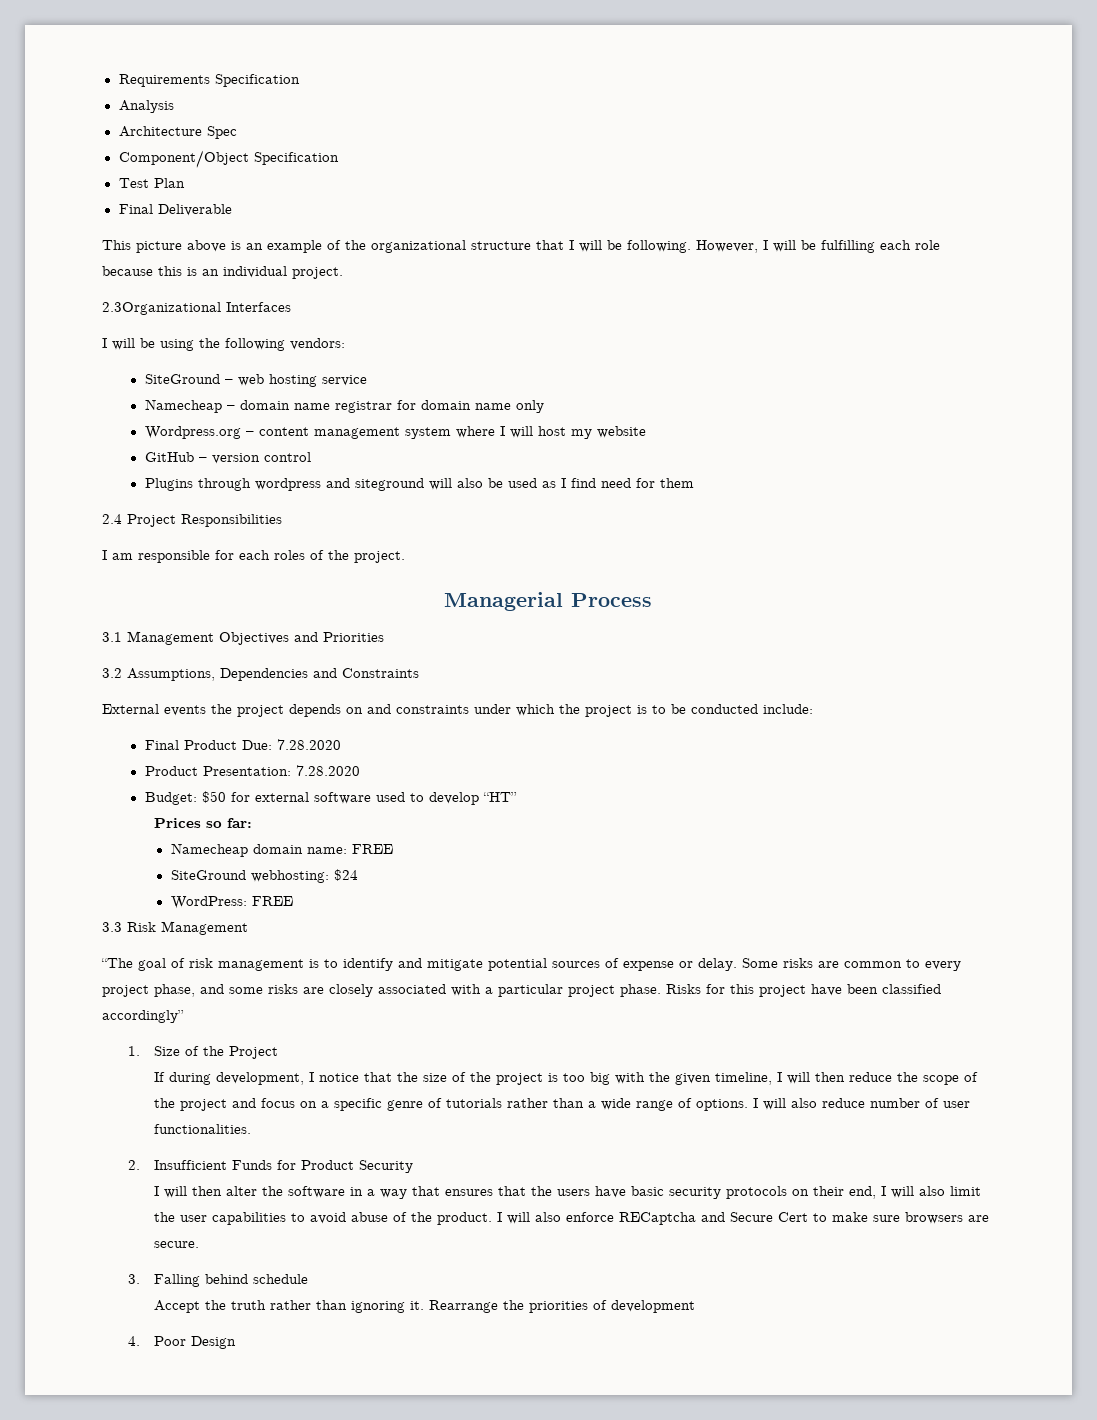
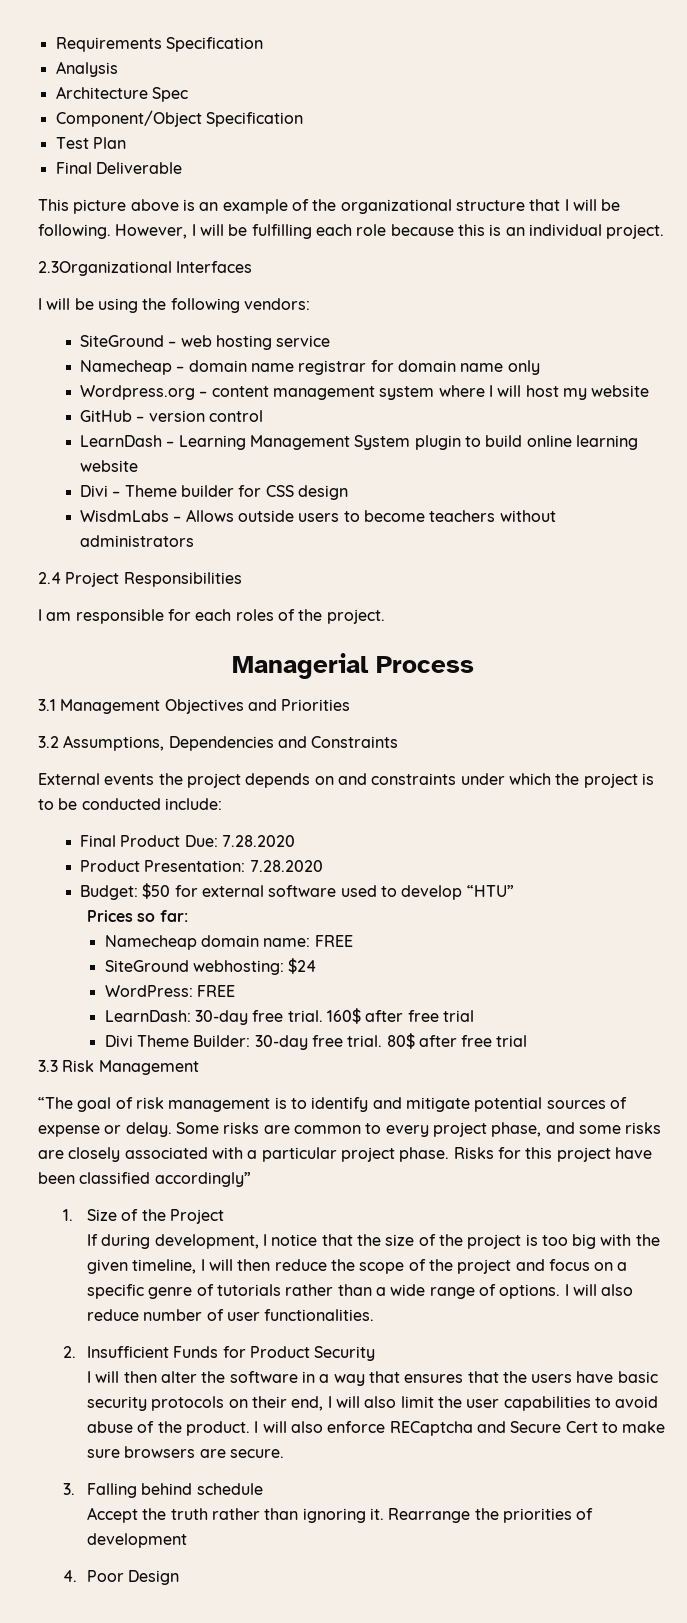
[144,478,694,491] Plugins through wordpress and siteground will also be used as I find need for them -> [80,435,638,450] [80,460,139,472] [80,485,349,500] [80,509,556,522] [80,535,195,547] LearnDash – Learning Management System plugin to build online learning website // Divi – Theme builder for CSS design // WisdmLabs – Allows outside users to become teachers without administrators
[482,792,517,802] “HT” -> [466,885,514,897] “HTU”
(293, 901) none -> [104,1008,474,1025] [104,1033,528,1050] // LearnDash: 30-day free trial. 160$ after free trial // Divi Theme Builder: 30-day free trial. 80$ after free trial

